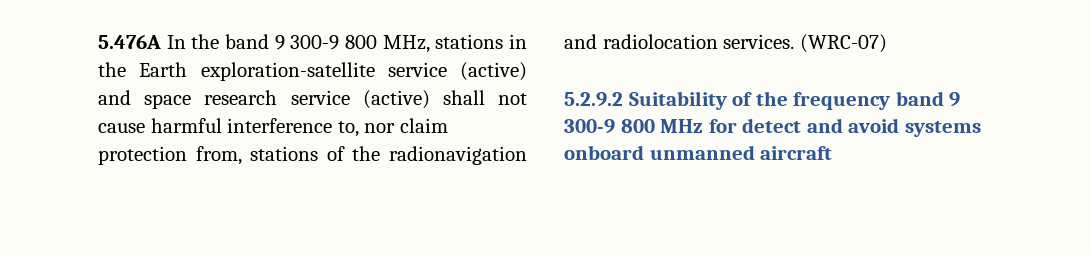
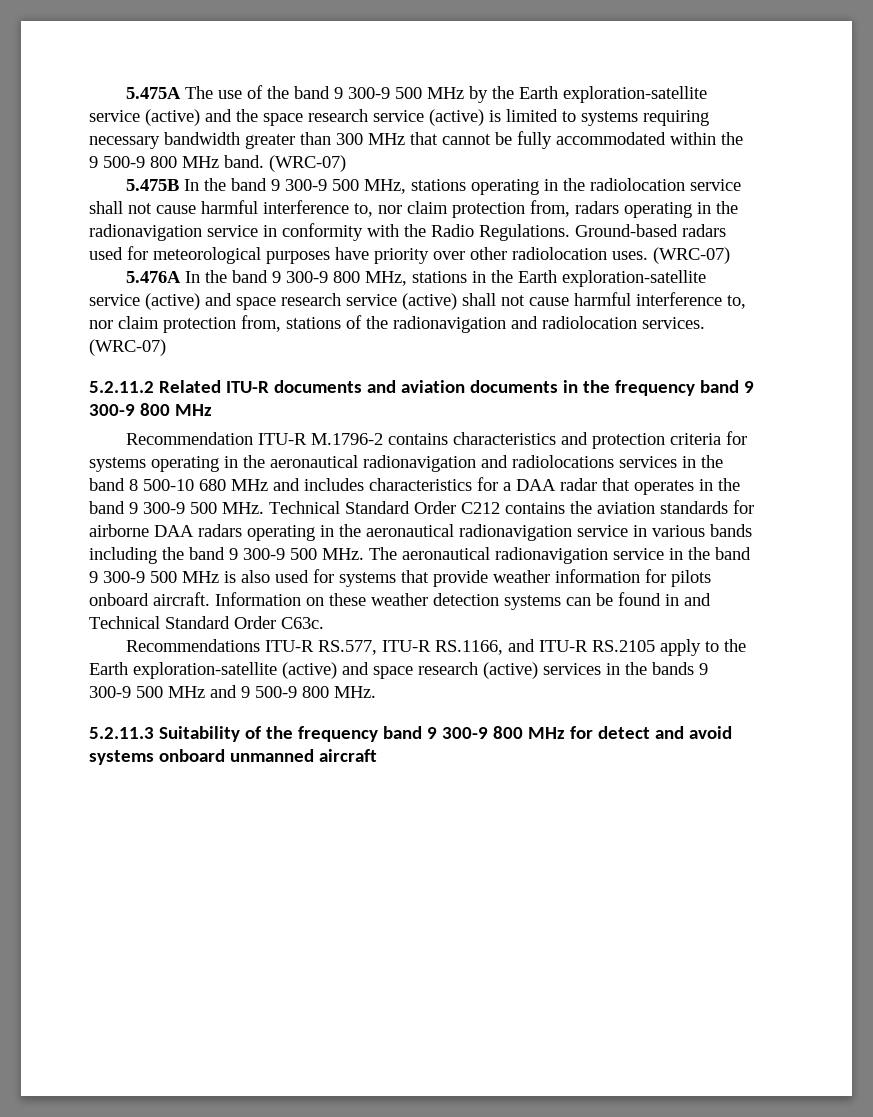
(98, 42) none -> [126,85,708,103] [89,109,709,126] [89,131,743,149] [89,155,346,172] [126,178,742,195] [89,200,738,218] [89,223,726,241] [89,246,730,264] 5.475A The use of the band 9 300-9 500 MHz by the Earth exploration-satellite service (active) and the space research service (active) is limited to systems requiring necessary bandwidth greater than 300 MHz that cannot be fully accommodated within the 9 500-9 800 MHz band. (WRC-07) // 5.475B In the band 9 300-9 500 MHz, stations operating in the radiolocation service shall not cause harmful interference to, nor claim protection from, radars operating in the radionavigation service in conformity with the Radio Regulations. Ground-based radars used for meteorological purposes have priority over other radiolocation uses. (WRC-07) //
[564,92,623,107] 5.2.9.2 -> [89,380,754,396] [89,403,212,416] [126,431,748,449] [89,455,723,472] [89,477,740,495] [89,500,754,514] [89,524,752,541] [89,547,751,564] [89,569,711,587] [89,592,711,610] [89,616,324,629] [126,639,747,656] [89,662,708,679] [89,685,376,698] [89,727,154,739] 5.2.11.2 Related ITU-R documents and aviation documents in the frequency band 9 300-9 800 MHz // Recommendation ITU-R M.1796-2 contains characteristics and protection criteria for systems operating in the aeronautical radionavigation and radiolocations services in the band 8 500-10 680 MHz and includes characteristics for a DAA radar that operates in the band 9 300-9 500 MHz. Technical Standard Order C212 contains the aviation standards for airborne DAA radars operating in the aeronautical radionavigation service in various bands including the band 9 300-9 500 MHz. The aeronautical radionavigation service in the band 9 300-9 500 MHz is also used for systems that provide weather information for pilots onboard aircraft. Information on these weather detection systems can be found in and Technical Standard Order C63c. // Recommendations ITU-R RS.577, ITU-R RS.1166, and ITU-R RS.2105 apply to the Earth exploration-satellite (active) and space research (active) services in the bands 9 300-9 500 MHz and 9 500-9 800 MHz. // 5.2.11.3

